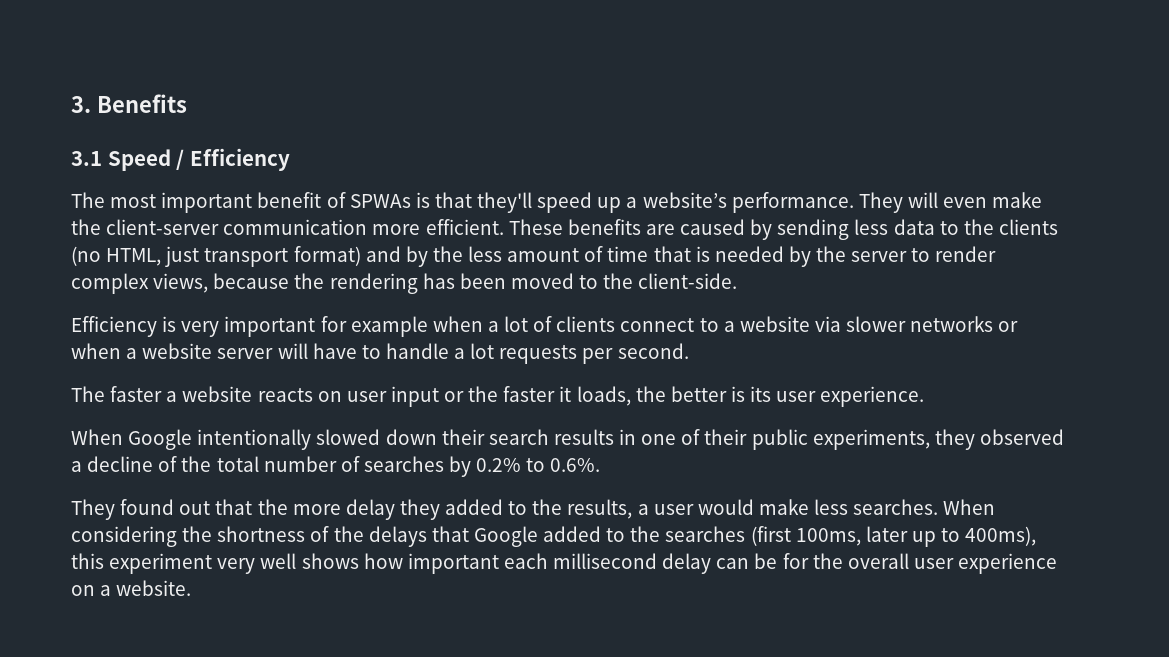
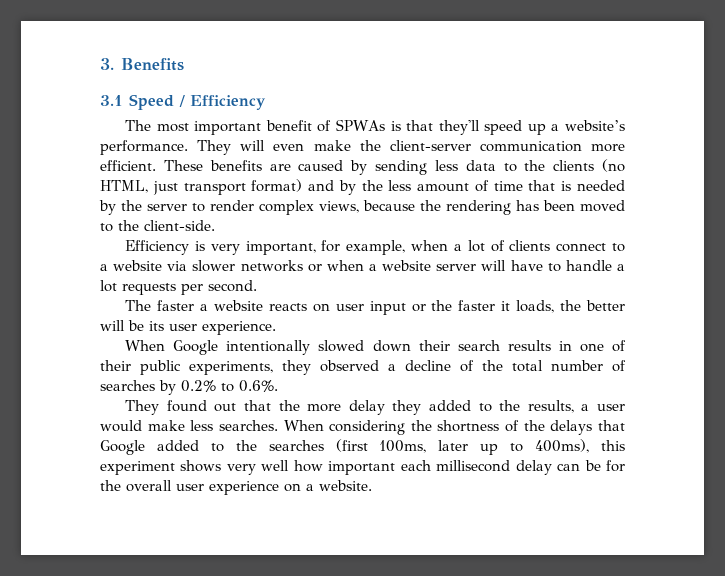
[224,316,428,337] important for example -> [245,240,406,255] important, for example,
[730,386,745,402] is -> [100,320,144,331] will be
(213, 563) none -> [180,460,222,472] shows
[301,553,359,569] shows -> (290, 465) none

